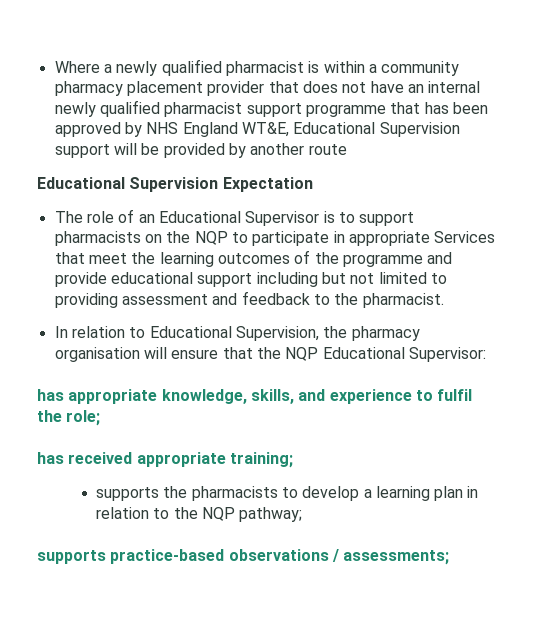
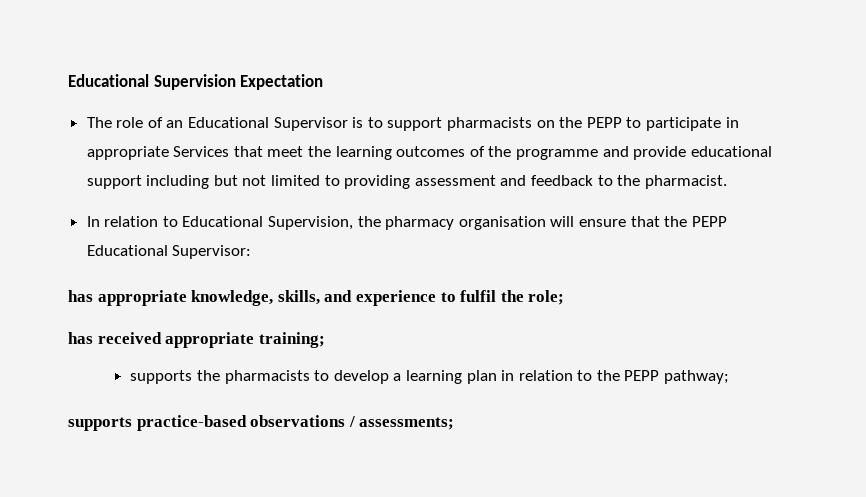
[54,59,460,76] [54,81,481,96] [54,100,488,117] [54,122,460,137] [54,143,347,158] Where a newly qualified pharmacist is within a community pharmacy placement provider that does not have an internal newly qualified pharmacist support programme that has been approved by NHS England WT&E, Educational Supervision support will be provided by another route // -> (68, 80) none
[194,231,228,245] NQP -> [586,117,622,128] PEPP
[285,347,319,361] NQP -> [691,216,727,227] PEPP
[201,507,235,521] NQP -> [624,370,660,381] PEPP

